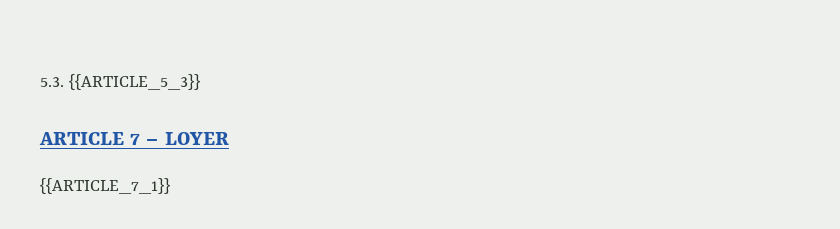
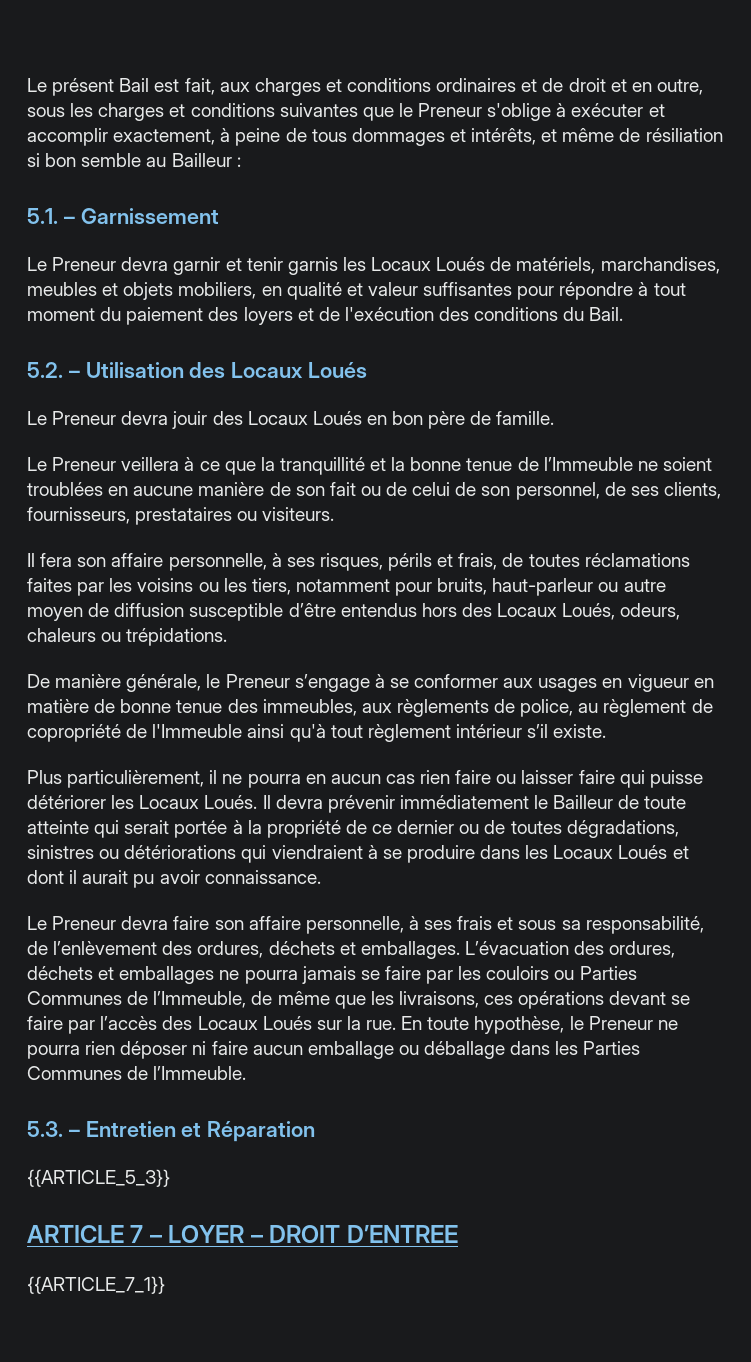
[40,77,64,87] 5.3. -> [27,78,703,96] [27,103,665,121] [27,128,723,146] [27,153,241,167] [27,208,219,224] [27,257,720,275] [27,282,686,300] [27,307,624,325] [27,362,368,378] [27,411,555,429] [27,457,712,475] [27,482,721,500] [27,507,335,525] [27,553,690,571] [27,578,666,596] [27,603,681,621] [27,628,228,646] [27,674,714,692] [27,699,713,717] [27,724,607,742] [27,770,703,788] [27,795,687,813] [27,820,679,838] [27,845,689,863] [27,870,321,888] [27,916,704,934] [27,941,676,959] [27,966,637,984] [27,991,691,1009] [27,1016,678,1034] [27,1041,641,1059] [27,1066,247,1080] [27,1121,316,1142] Le présent Bail est fait, aux charges et conditions ordinaires et de droit et en outre, sous les charges et conditions suivantes que le Preneur s'oblige à exécuter et accomplir exactement, à peine de tous dommages et intérêts, et même de résiliation si bon semble au Bailleur : // 5.1. – Garnissement // Le Preneur devra garnir et tenir garnis les Locaux Loués de matériels, marchandises, meubles et objets mobiliers, en qualité et valeur suffisantes pour répondre à tout moment du paiement des loyers et de l'exécution des conditions du Bail. // 5.2. – Utilisation des Locaux Loués // Le Preneur devra jouir des Locaux Loués en bon père de famille. // Le Preneur veillera à ce que la tranquillité et la bonne tenue de l’Immeuble ne soient troublées en aucune manière de son fait ou de celui de son personnel, de ses clients, fournisseurs, prestataires ou visiteurs. // Il fera son affaire personnelle, à ses risques, périls et frais, de toutes réclamations faites par les voisins ou les tiers, notamment pour bruits, haut-parleur ou autre moyen de diffusion susceptible d’être entendus hors des Locaux Loués, odeurs, chaleurs ou trépidations. // De manière générale, le Preneur s’engage à se conformer aux usages en vigueur en matière de bonne tenue des immeubles, aux règlements de police, au règlement de copropriété de l'Immeuble ainsi qu'à tout règlement intérieur s’il existe. // Plus particulièrement, il ne pourra en aucun cas rien faire ou laisser faire qui puisse détériorer les Locaux Loués. Il devra prévenir immédiatement le Bailleur de toute atteinte qui serait portée à la propriété de ce dernier ou de toutes dégradations, sinistres ou détériorations qui viendraient à se produire dans les Locaux Loués et dont il aurait pu avoir connaissance. // Le Preneur devra faire son affaire personnelle, à ses frais et sous sa responsabilité, de l’enlèvement des ordures, déchets et emballages. L’évacuation des ordures, déchets et emballages ne pourra jamais se faire par les couloirs ou Parties Communes de l’Immeuble, de même que les livraisons, ces opérations devant se faire par l’accès des Locaux Loués sur la rue. En toute hypothèse, le Preneur ne pourra rien déposer ni faire aucun emballage ou déballage dans les Parties Communes de l’Immeuble. // 5.3. – Entretien et Réparation //
(229, 138) none -> [250,1225,458,1243] – DROIT D’ENTREE

